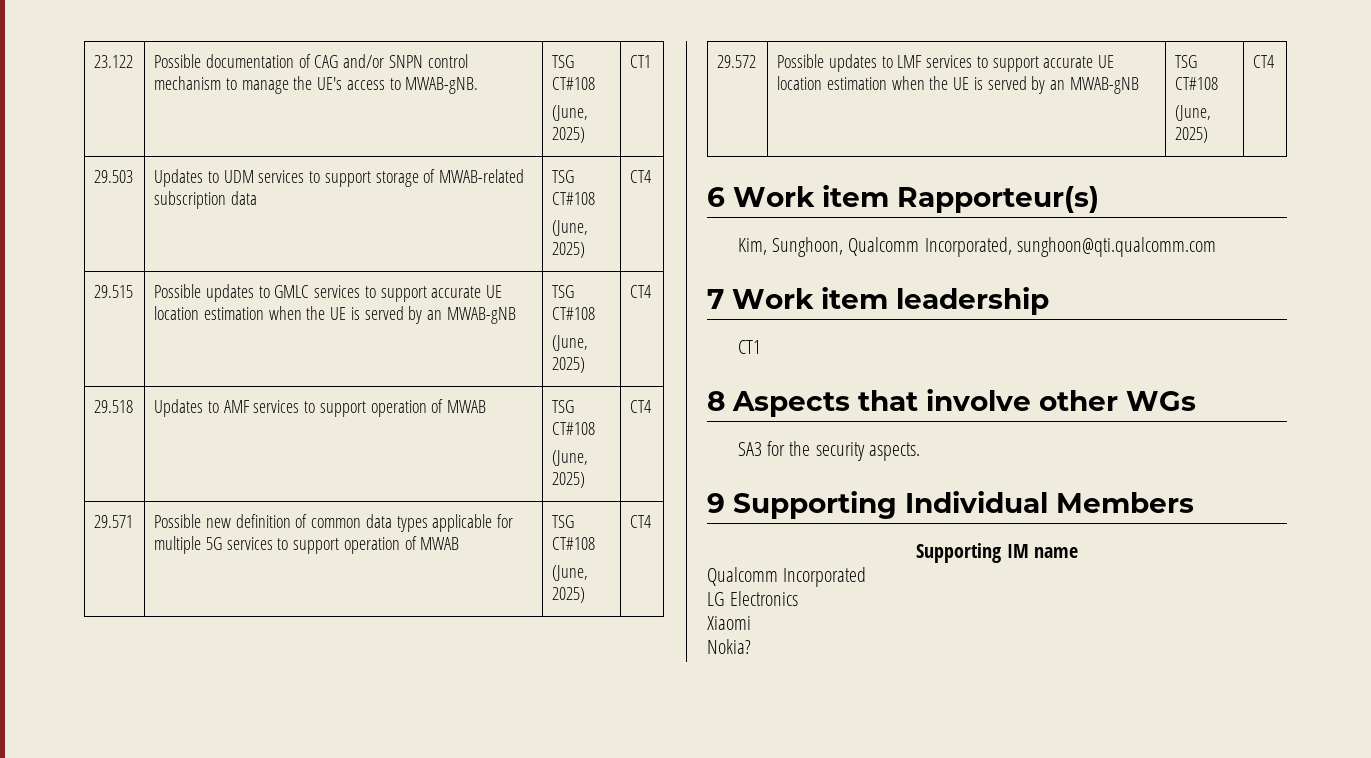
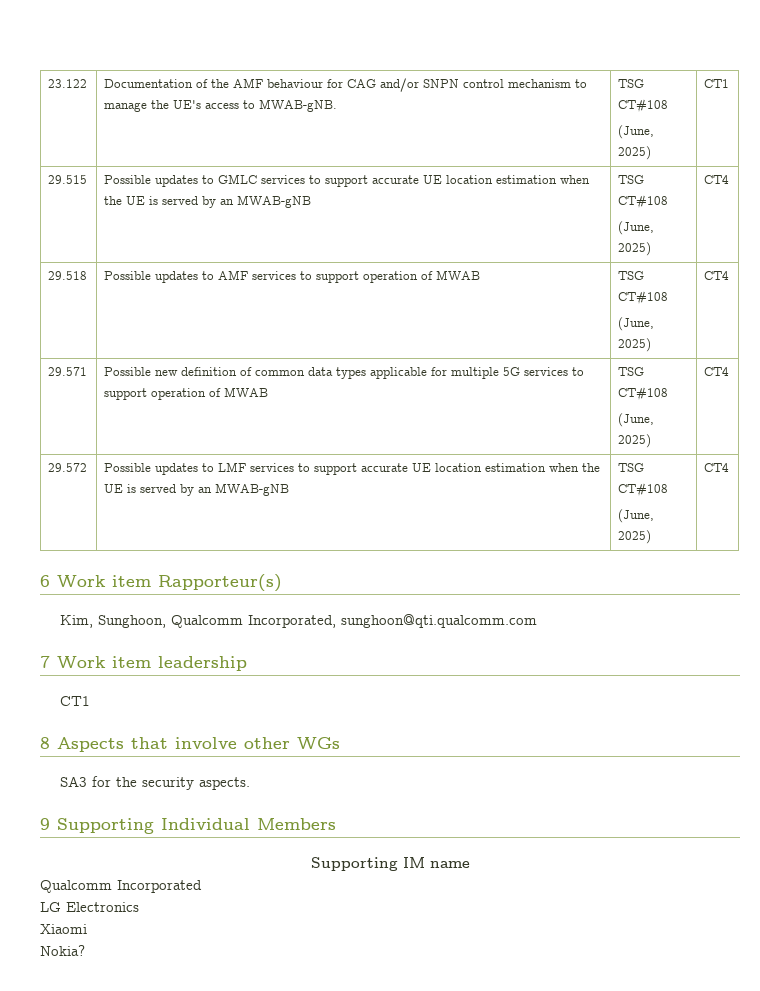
[154,54,311,68] Possible documentation of -> [104,78,344,88] Documentation of the AMF behaviour for
[94,170,134,183] [154,169,525,187] [154,191,257,209] [552,170,575,183] [552,192,596,205] [552,220,589,236] [552,242,586,258] [630,170,652,183] // 29.503 | Updates to UDM services to support storage of MWAB-related subscription data | TSG CT#108 // (June, 2025) | CT4 -> (730, 83) none
[154,399,204,417] Updates -> [104,271,199,283] Possible updates

